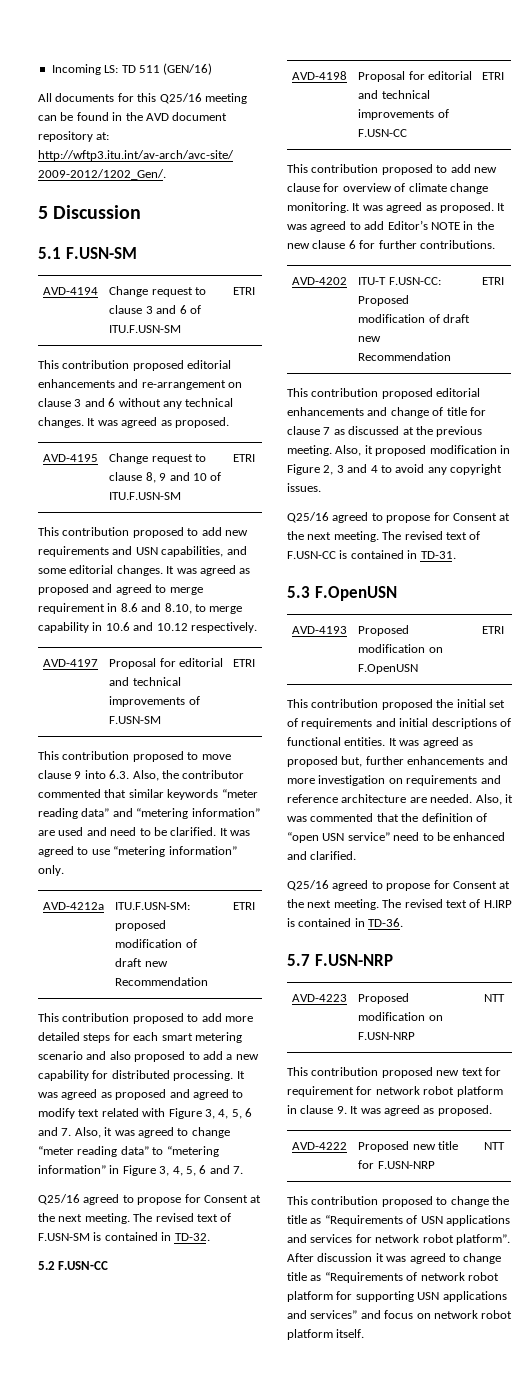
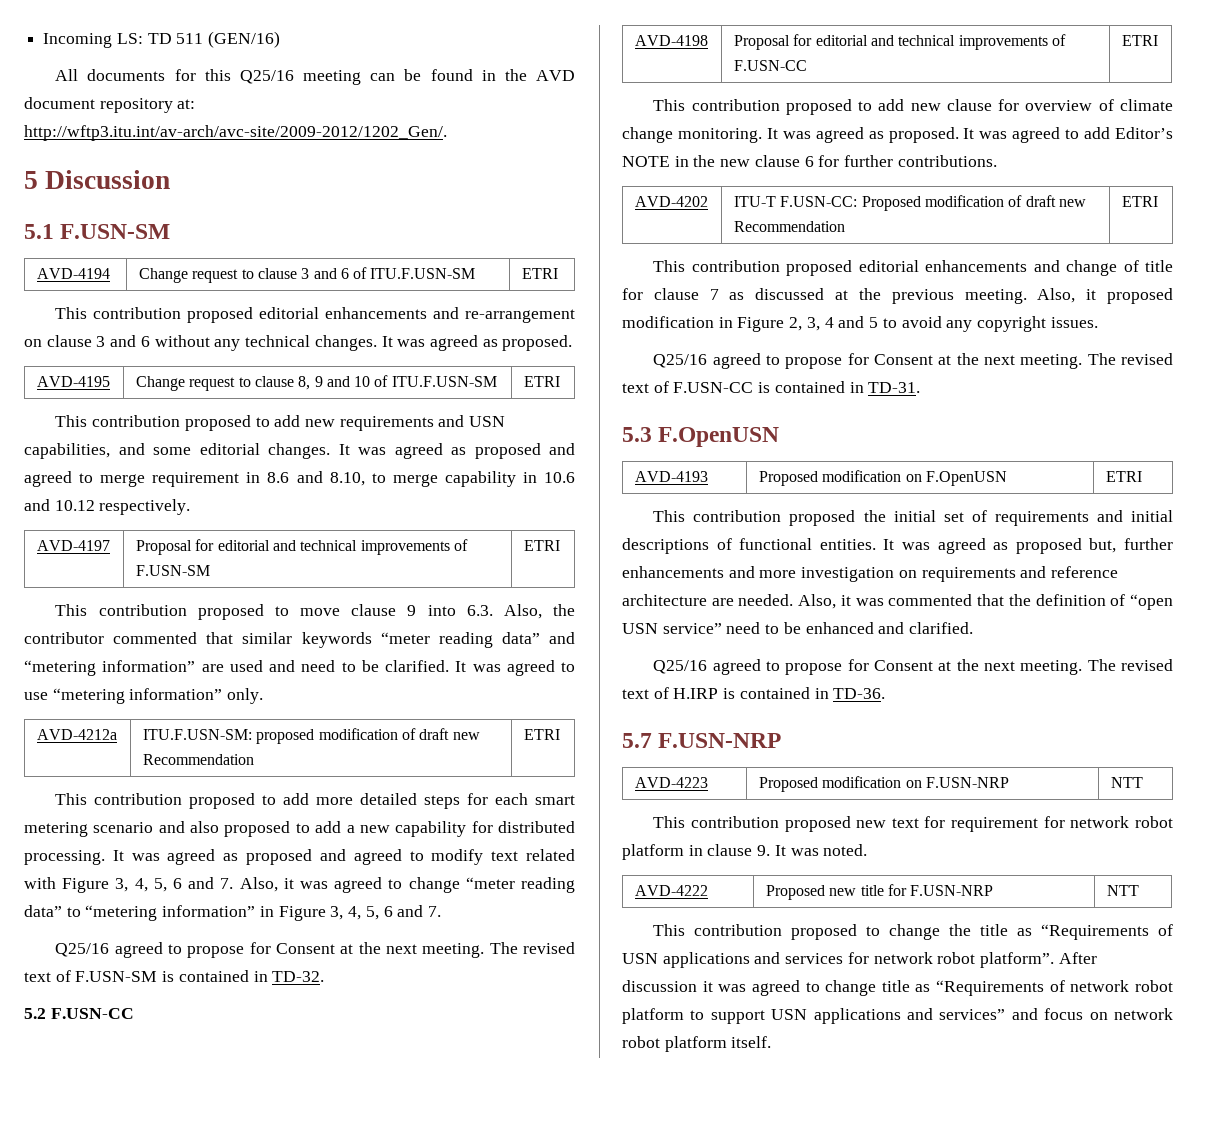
[336,464,378,473] 3 and 4 -> [806,316,879,331] 3, 4 and 5
[383,1105,492,1116] agreed as proposed. -> [823,844,868,856] noted.
[336,1291,414,1302] for supporting -> [690,1010,765,1024] to support

